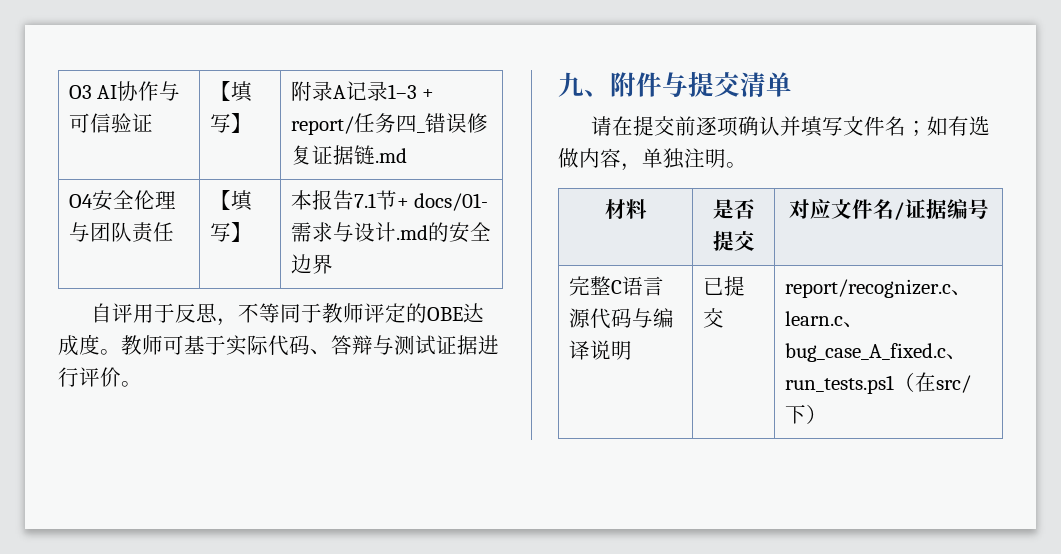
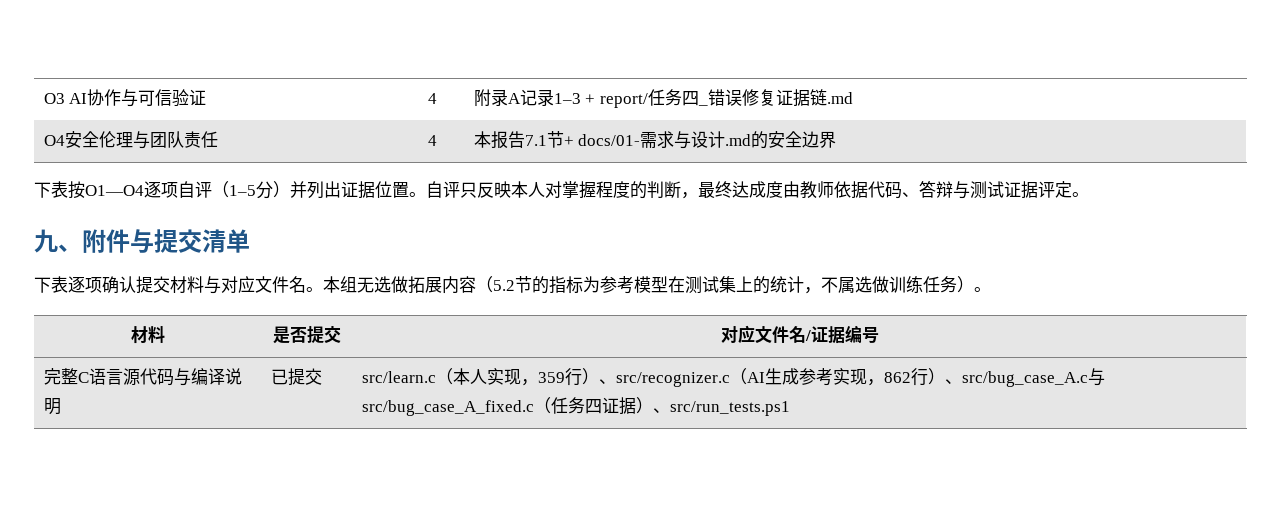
[209,81,253,102] [209,113,252,133] 【填写】 -> [427,93,437,104] 4
[209,190,253,211] [209,222,252,242] 【填写】 -> [427,135,437,146] 4
[90,303,484,326] [58,334,268,356] 自评用于反思，不等同于教师评定的OBE达成度。教师可基于实际 -> [34,181,868,199] 下表按O1—O4逐项自评（1–5分）并列出证据位置。自评只反映本人对掌握程度的判断，最终达成度由教师依据
[478,335,499,355] [58,367,121,387] 进行评价 -> [1038,181,1072,198] 评定
[590,116,990,137] [558,148,726,171] 请在提交前逐项确认并填写文件名；如有选做内容，单独注明 -> [34,276,974,294] 下表逐项确认提交材料与对应文件名。本组无选做拓展内容（5.2节的指标为参考模型在测试集上的统计，不属选做训练任务）
[784,279,972,298] [784,311,864,328] [784,343,967,362] [784,372,971,394] [784,404,827,424] report/recognizer.c、learn.c、bug_case_A_fixed.c、run_tests.ps1（在src/下） -> [361,368,1105,387] [361,397,790,416] src/learn.c（本人实现，359行）、src/recognizer.c（AI生成参考实现，862行）、src/bug_case_A.c与src/bug_case_A_fixed.c（任务四证据）、src/run_tests.ps1

